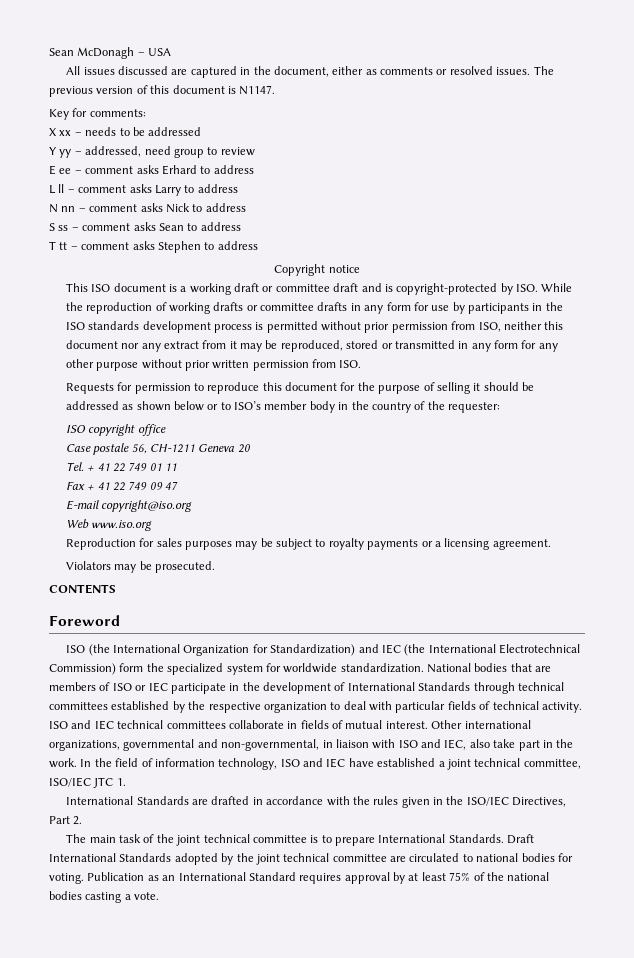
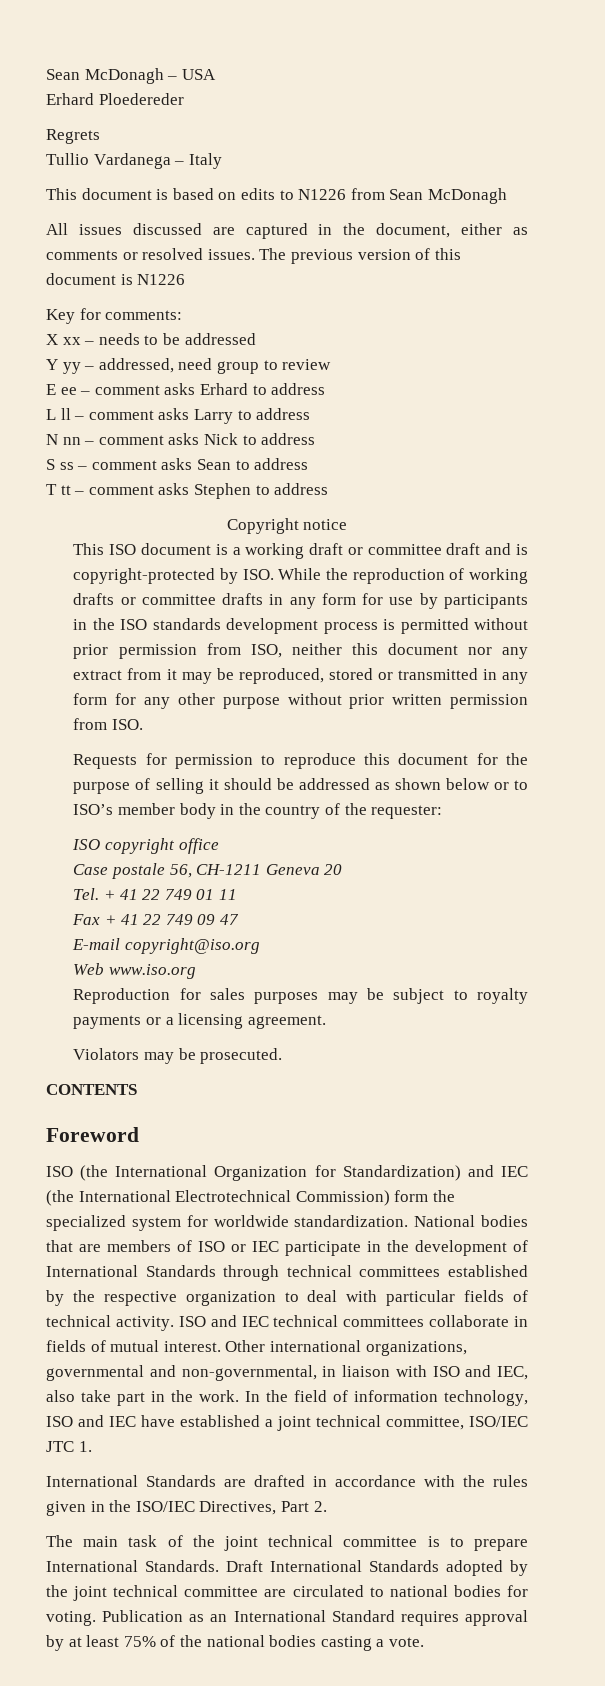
(172, 52) none -> [46,93,184,105] [46,129,100,144] [46,153,222,169] [46,188,507,204] // Erhard Ploedereder // Regrets // Tullio Vardanega – Italy // This document is based on edits to N1226 from Sean McDonagh
[239,85,276,95] N1147. -> [137,274,186,285] N1226

